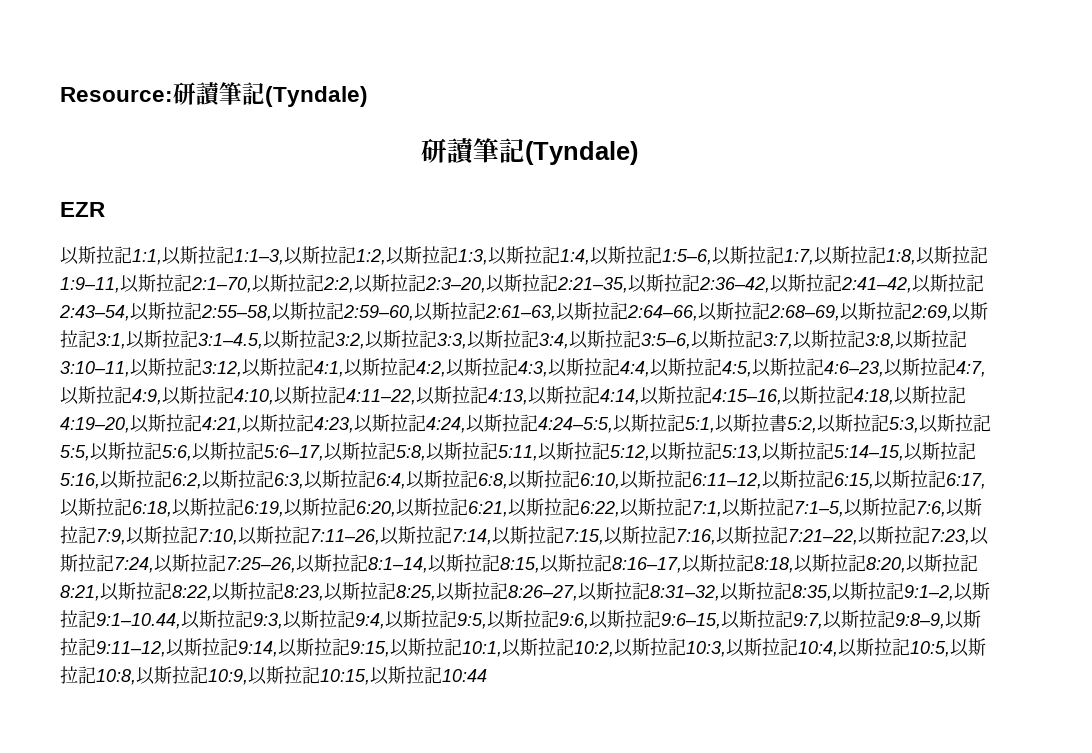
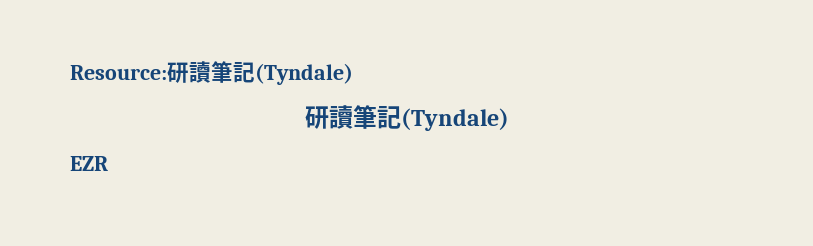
[60,246,988,265] [60,274,984,293] [59,302,988,321] [60,330,967,349] [60,358,986,377] [60,386,966,405] [60,414,991,433] [60,442,976,461] [60,470,986,489] [60,498,982,517] [60,526,989,545] [60,554,978,573] [60,582,990,601] [60,610,981,629] [60,638,986,657] [60,666,487,685] // 以斯拉記1:1,以斯拉記1:1–3,以斯拉記1:2,以斯拉記1:3,以斯拉記1:4,以斯拉記1:5–6,以斯拉記1:7,以斯拉記1:8,以斯拉記1:9–11,以斯拉記2:1–70,以斯拉記2:2,以斯拉記2:3–20,以斯拉記2:21–35,以斯拉記2:36–42,以斯拉記2:41–42,以斯拉記2:43–54,以斯拉記2:55–58,以斯拉記2:59–60,以斯拉記2:61–63,以斯拉記2:64–66,以斯拉記2:68–69,以斯拉記2:69,以斯拉記3:1,以斯拉記3:1–4.5,以斯拉記3:2,以斯拉記3:3,以斯拉記3:4,以斯拉記3:5–6,以斯拉記3:7,以斯拉記3:8,以斯拉記3:10–11,以斯拉記3:12,以斯拉記4:1,以斯拉記4:2,以斯拉記4:3,以斯拉記4:4,以斯拉記4:5,以斯拉記4:6–23,以斯拉記4:7,以斯拉記4:9,以斯拉記4:10,以斯拉記4:11–22,以斯拉記4:13,以斯拉記4:14,以斯拉記4:15–16,以斯拉記4:18,以斯拉記4:19–20,以斯拉記4:21,以斯拉記4:23,以斯拉記4:24,以斯拉記4:24–5:5,以斯拉記5:1,以斯拉書5:2,以斯拉記5:3,以斯拉記5:5,以斯拉記5:6,以斯拉記5:6–17,以斯拉記5:8,以斯拉記5:11,以斯拉記5:12,以斯拉記5:13,以斯拉記5:14–15,以斯拉記5:16,以斯拉記6:2,以斯拉記6:3,以斯拉記6:4,以斯拉記6:8,以斯拉記6:10,以斯拉記6:11–12,以斯拉記6:15,以斯拉記6:17,以斯拉記6:18,以斯拉記6:19,以斯拉記6:20,以斯拉記6:21,以斯拉記6:22,以斯拉記7:1,以斯拉記7:1–5,以斯拉記7:6,以斯拉記7:9,以斯拉記7:10,以斯拉記7:11–26,以斯拉記7:14,以斯拉記7:15,以斯拉記7:16,以斯拉記7:21–22,以斯拉記7:23,以斯拉記7:24,以斯拉記7:25–26,以斯拉記8:1–14,以斯拉記8:15,以斯拉記8:16–17,以斯拉記8:18,以斯拉記8:20,以斯拉記8:21,以斯拉記8:22,以斯拉記8:23,以斯拉記8:25,以斯拉記8:26–27,以斯拉記8:31–32,以斯拉記8:35,以斯拉記9:1–2,以斯拉記9:1–10.44,以斯拉記9:3,以斯拉記9:4,以斯拉記9:5,以斯拉記9:6,以斯拉記9:6–15,以斯拉記9:7,以斯拉記9:8–9,以斯拉記9:11–12,以斯拉記9:14,以斯拉記9:15,以斯拉記10:1,以斯拉記10:2,以斯拉記10:3,以斯拉記10:4,以斯拉記10:5,以斯拉記10:8,以斯拉記10:9,以斯拉記10:15,以斯拉記10:44 -> (108, 163) none

